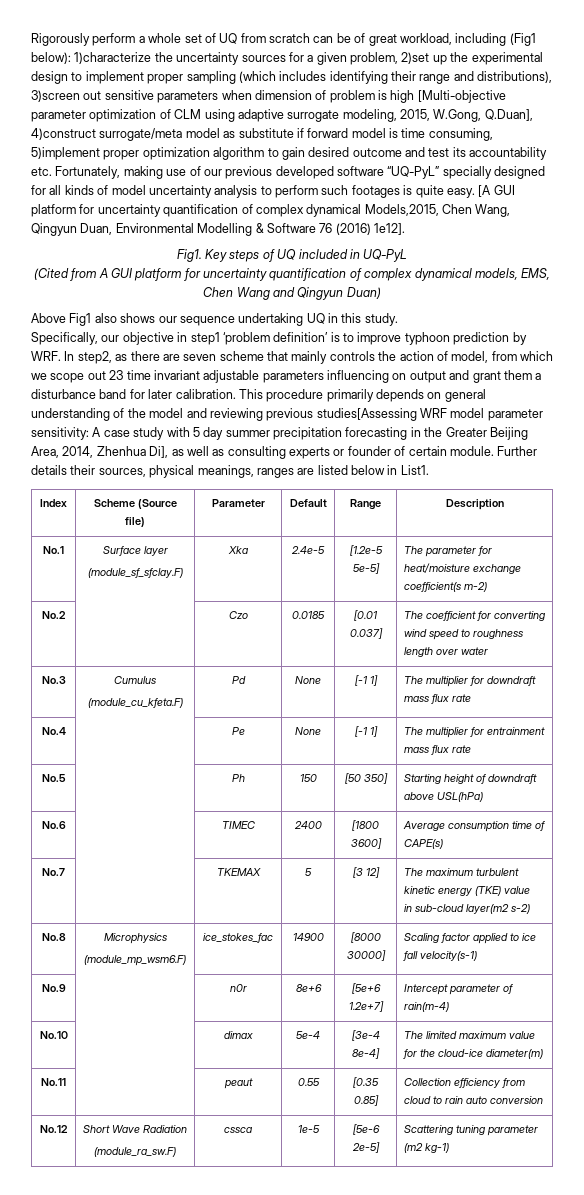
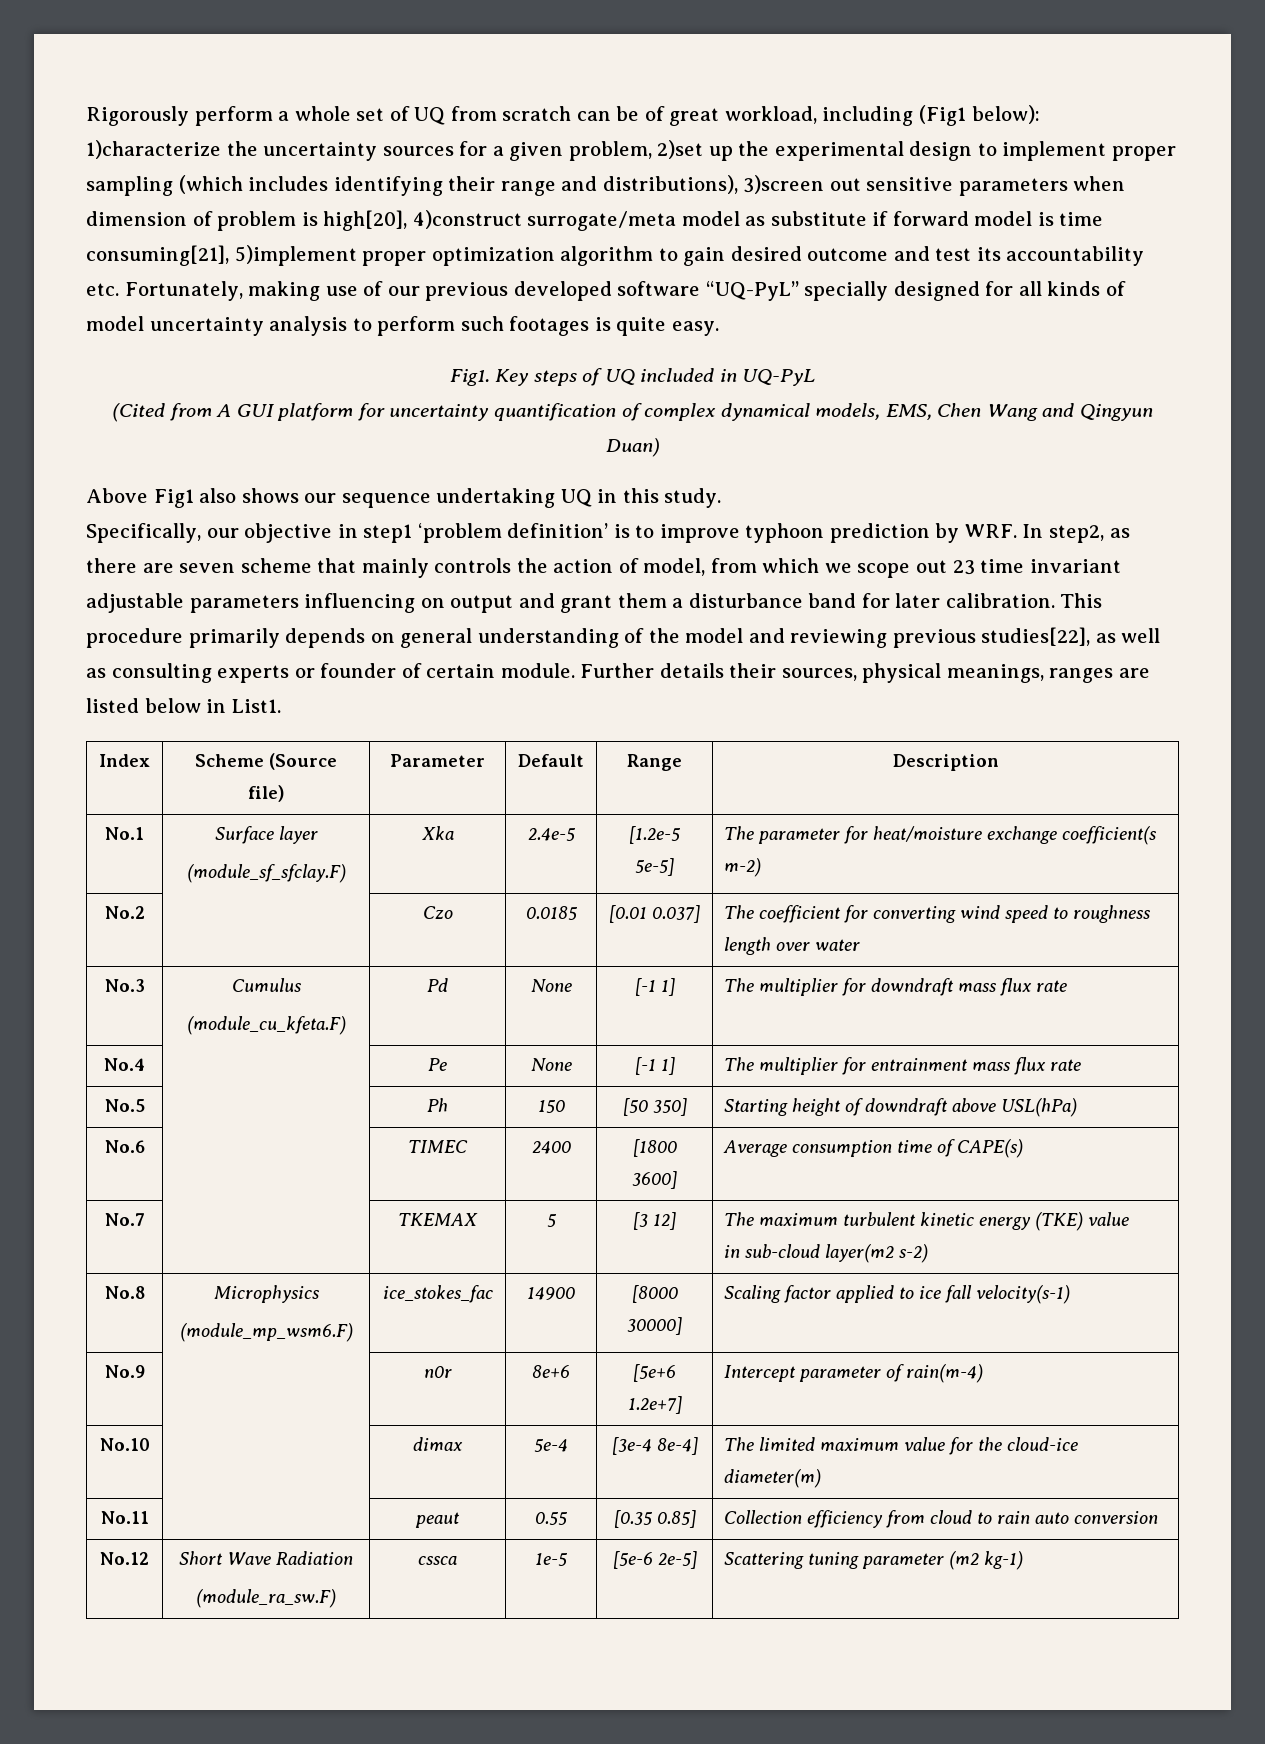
[390,90,506,103] [31,109,533,122] high [Multi-objective parameter optimization of CLM using adaptive surrogate modeling, 2015, W.Gong, Q.Duan], -> [323,210,408,231] high[20],
[428,128,493,141] consuming, -> [86,245,229,266] consuming[21],
[478,185,515,197] [31,204,511,217] [31,223,405,236] [A GUI platform for uncertainty quantification of complex dynamical Models,2015, Chen Wang, Qingyun Duan, Environmental Modelling & Software 76 (2016) 1e12]. -> (719, 328) none
[316,408,543,421] [31,427,528,440] [31,446,169,458] studies[Assessing WRF model parameter sensitivity: A case study with 5 day summer precipitation forecasting in the Greater Beijing Area, 2014, Zhenhua Di], -> [981,627,1091,646] studies[22],

